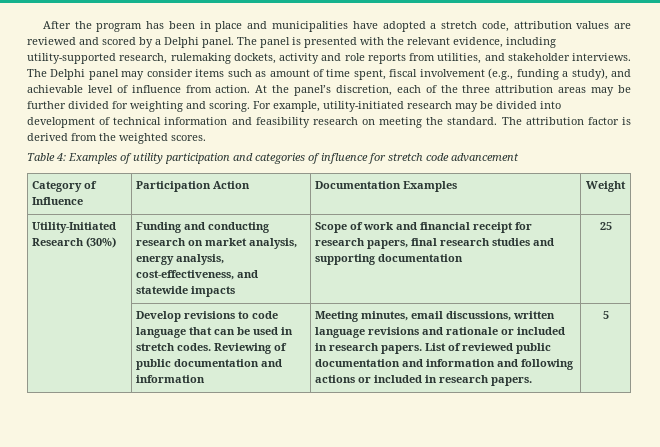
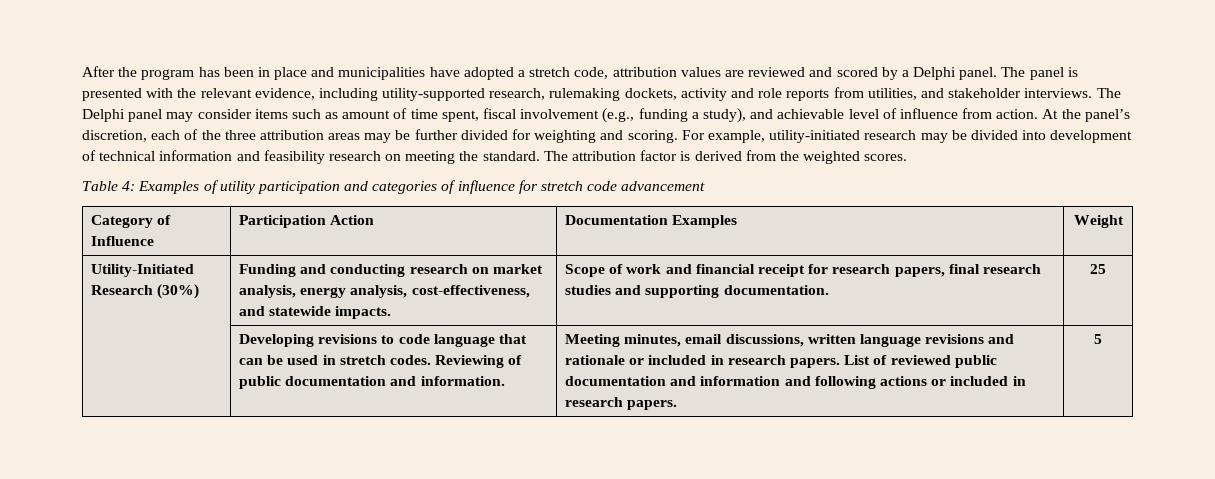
[190,286,235,297] impacts -> [335,306,392,319] impacts.
[377,254,463,262] documentation -> [723,285,829,295] documentation.
[135,311,181,322] Develop -> [239,334,315,347] Developing
[135,375,205,383] information -> [420,376,505,386] information.

